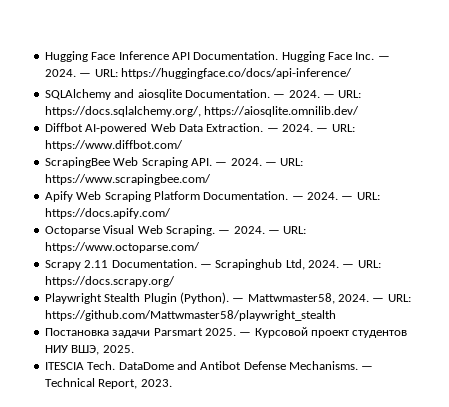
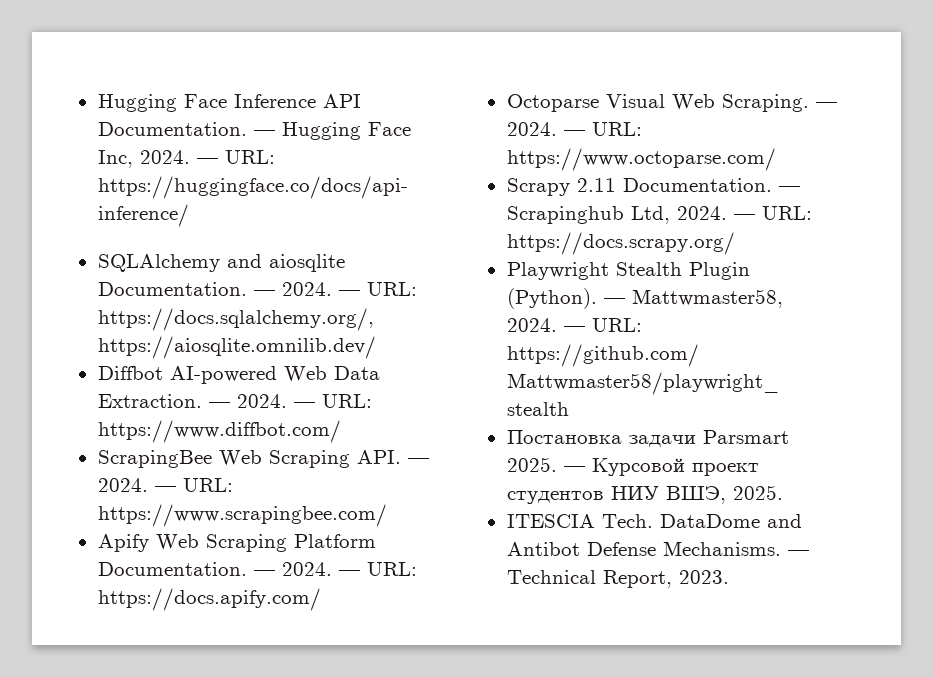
[281,51,390,62] Hugging Face Inc. — -> [253,122,411,140] [97,150,133,168] — Hugging Face Inc,

